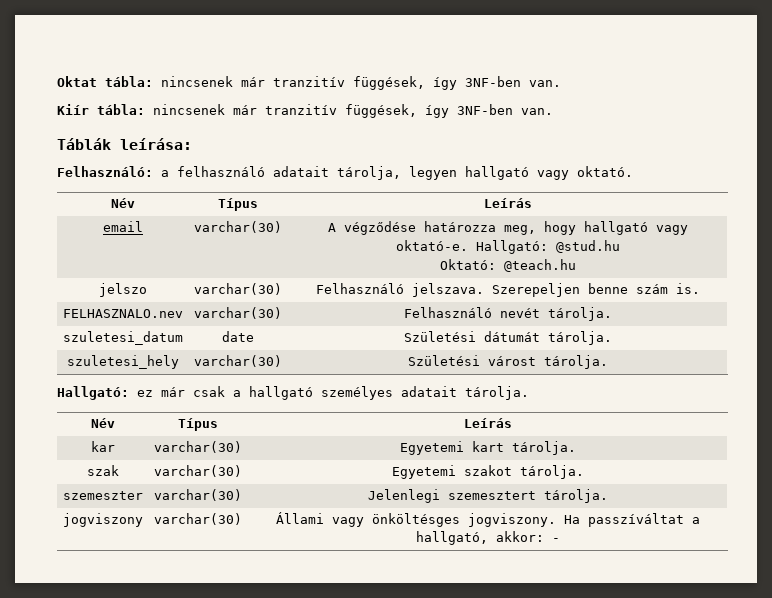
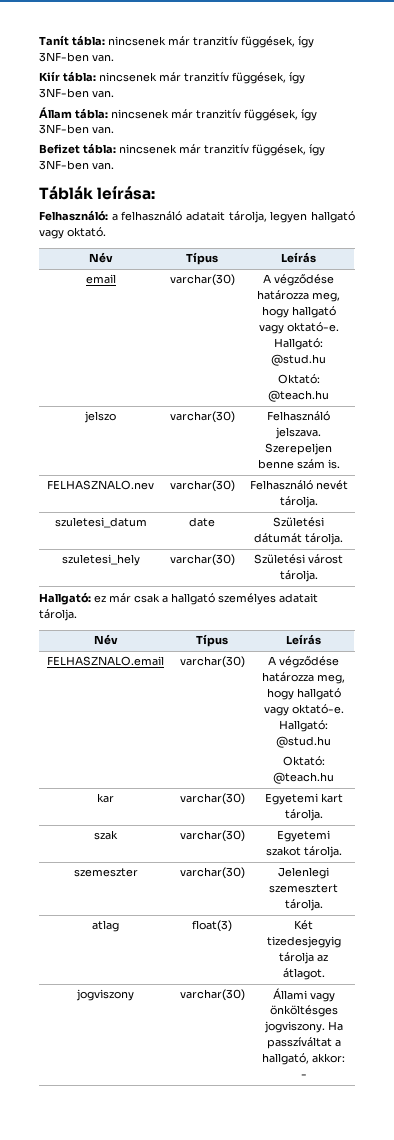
[57,76,97,87] Oktat -> [39,35,69,46] Tanít
(553, 111) none -> [39,107,317,121] [39,124,114,134] [39,143,325,156] [39,160,114,170] // Állam tábla: nincsenek már tranzitív függések, így 3NF-ben van. // Befizet tábla: nincsenek már tranzitív függések, így 3NF-ben van.
(512, 423) none -> [47,656,164,666] [179,656,245,668] [268,656,339,668] [262,672,345,684] [266,688,341,700] [263,704,344,716] [279,720,328,732] [276,736,331,748] [282,756,325,766] [273,772,334,784] // FELHASZNALO.email | varchar(30) | A végződése határozza meg, hogy hallgató vagy oktató-e. Hallgató: @stud.hu // Oktató: @teach.hu
(608, 496) none -> [92,920,119,932] [192,920,233,932] [294,920,313,930] [266,936,341,948] [279,952,328,964] [282,968,325,980] // atlag | float(3) | Két tizedesjegyig tárolja az átlagot.

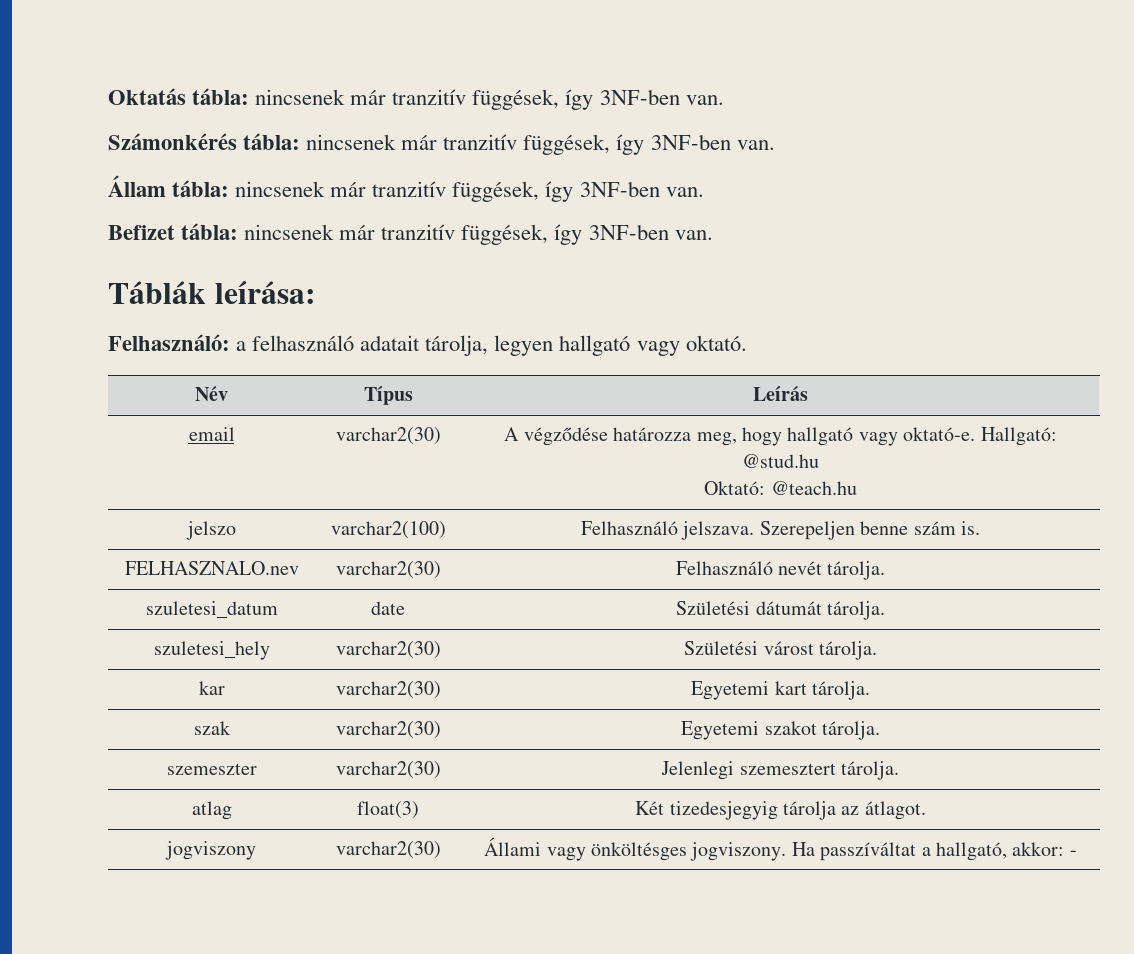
[39,35,314,48] [39,52,114,62] [39,71,60,81] Tanít tábla: nincsenek már tranzitív függések, így 3NF-ben van. // Kiír -> [108,88,724,110] [108,133,237,150] Oktatás tábla: nincsenek már tranzitív függések, így 3NF-ben van. // Számonkérés
[169,274,235,286] varchar(30) -> [335,427,441,445] varchar2(30)
[169,411,235,423] varchar(30) -> [330,521,446,539] varchar2(100)
[169,480,235,492] varchar(30) -> [335,561,441,579] varchar2(30)
[169,554,235,566] varchar(30) -> [335,641,441,659] varchar2(30)
[39,592,318,605] [39,609,77,621] [93,634,118,645] [196,634,229,647] [286,634,321,645] [47,656,164,666] [179,656,245,668] [268,656,339,668] [262,672,345,684] [266,688,341,700] [263,704,344,716] [279,720,328,732] [276,736,331,748] [282,756,325,766] [273,772,334,784] // Hallgató: ez már csak a hallgató személyes adatait tárolja. // Név | Típus | Leírás // FELHASZNALO.email | varchar(30) | A végződése határozza meg, hogy hallgató vagy oktató-e. Hallgató: @stud.hu // Oktató: @teach.hu -> (877, 650) none
[179,793,245,805] varchar(30) -> [335,681,441,699] varchar2(30)
[179,830,245,842] varchar(30) -> [335,721,441,739] varchar2(30)
[179,867,245,879] varchar(30) -> [335,761,441,779] varchar2(30)
[179,989,245,1001] varchar(30) -> [335,841,441,859] varchar2(30)

